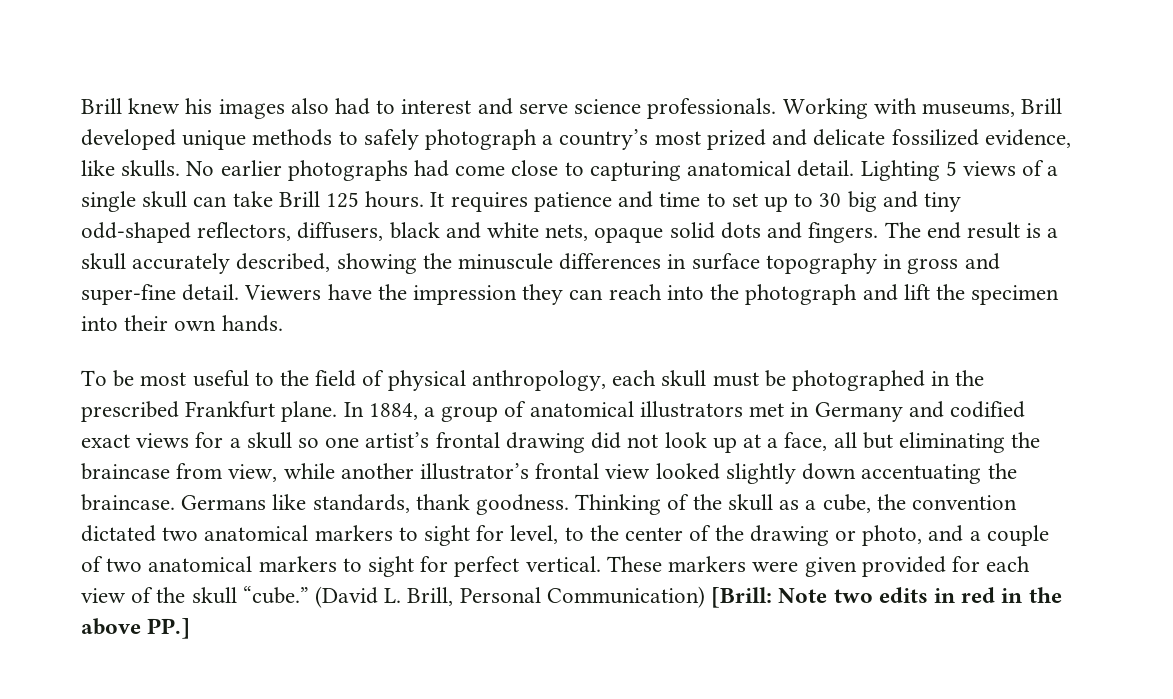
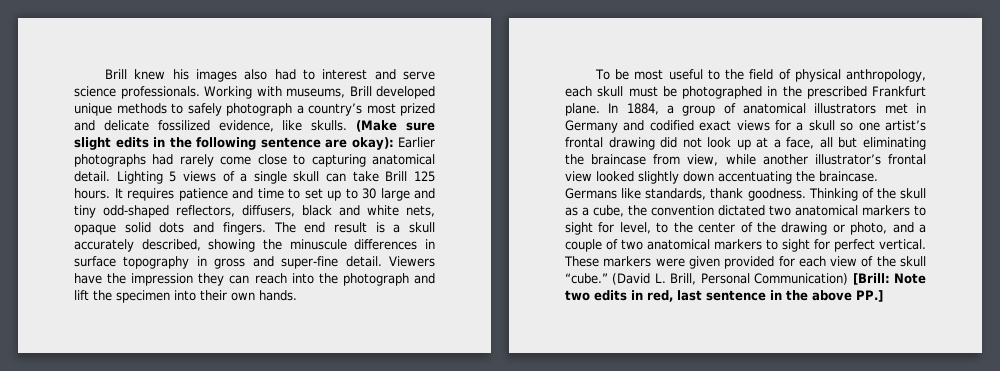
[186,160,282,176] No earlier -> [356,120,435,132] [74,137,435,150] (Make sure slight edits in the following sentence are okay): Earlier
(450, 168) none -> [179,154,214,167] rarely
[847,191,877,212] big -> [380,188,410,201] large
[961,587,996,603] red -> [647,290,766,302] red, last sentence

